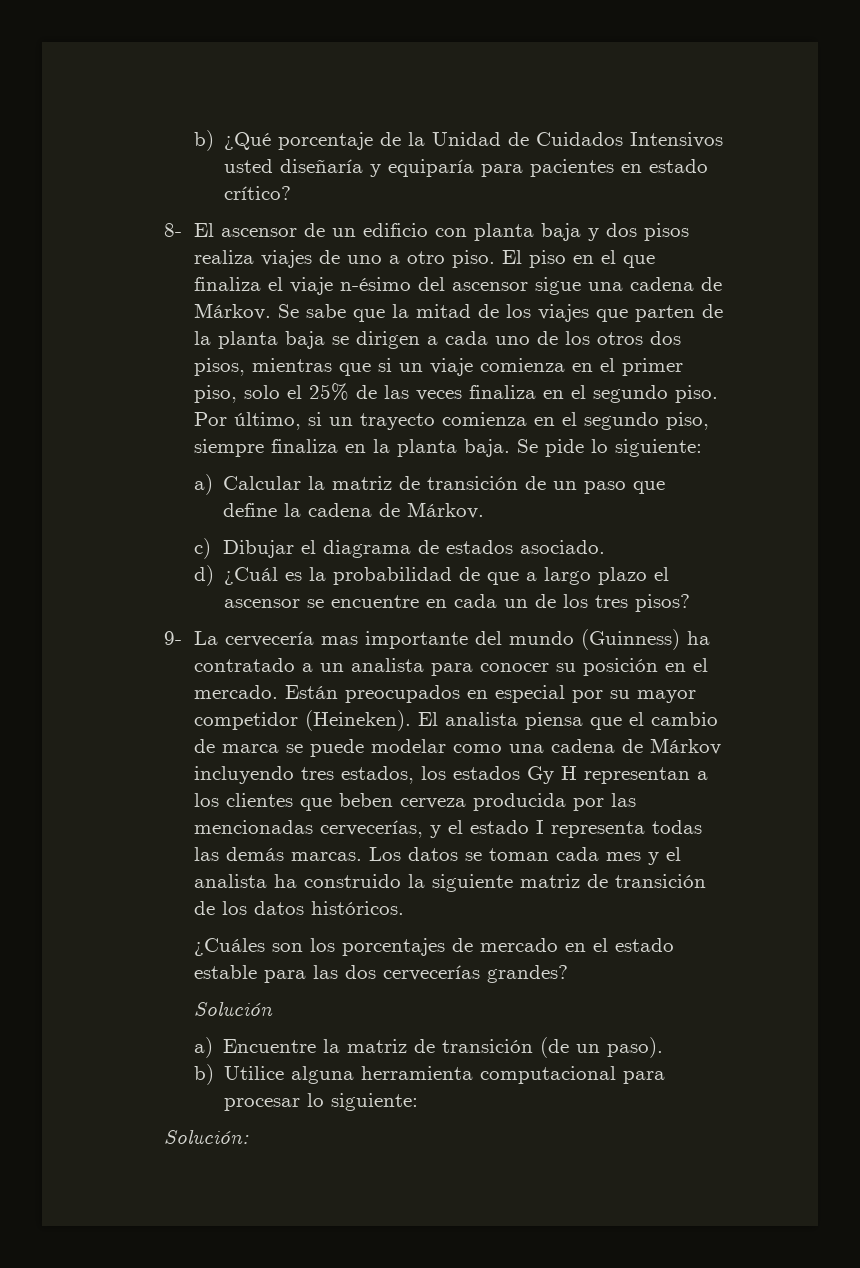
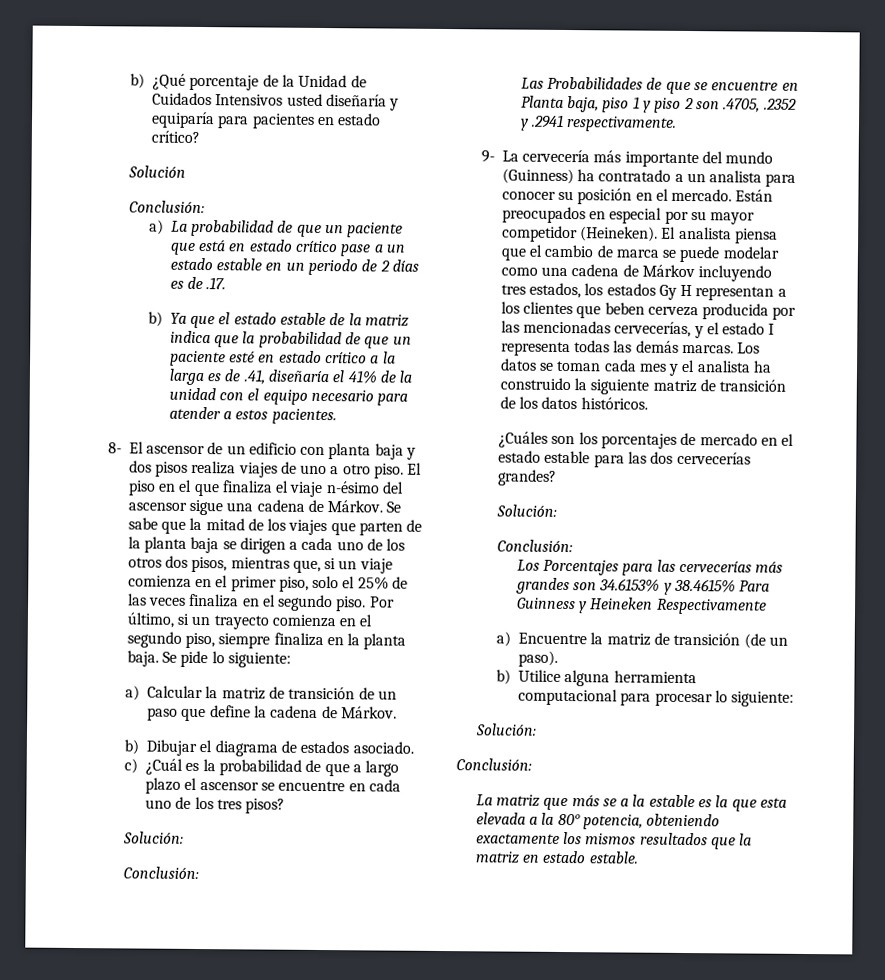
(291, 193) none -> [128,165,187,178] [129,200,206,214] [148,219,404,238] [169,239,406,257] [169,257,419,276] [169,276,227,290] [147,311,409,329] [169,330,412,349] [169,350,396,367] [168,368,413,386] [168,387,409,406] [168,406,337,425] // Solución // Conclusión: // a) La probabilidad de que un paciente que está en estado crítico pase a un estado estable en un periodo de 2 días es de .17. // b) Ya que el estado estable de la matriz indica que la probabilidad de que un paciente esté en estado crítico a la larga es de .41, diseñaría el 41% de la unidad con el equipo necesario para atender a estos pacientes.
[338,363,371,376] que -> [292,559,321,574] que,
[193,538,211,559] c) -> [124,739,140,755] b)
[193,565,214,586] d) -> [124,758,139,774] c)
[503,599,528,608] un -> [145,799,173,809] uno
(690, 603) none -> [123,831,185,844] [123,866,200,880] [520,76,799,95] [520,95,797,113] [519,114,678,132] // Solución: // Conclusión: // Las Probabilidades de que se encuentre en Planta baja, piso 1 y piso 2 son .4705, .2352 y .2941 respectivamente.
[320,636,358,645] mas -> [593,150,622,163] más
[193,1001,273,1016] Solución -> [496,504,558,517] [497,539,574,553] [516,559,784,576] [515,577,771,595] [516,597,767,615] Solución: // Conclusión: // Los Porcentajes para las cervecerías más grandes son 34.6153% y 38.4615% Para Guinness y Heineken Respectivamente
(250, 1136) none -> [456,758,532,771] [475,794,788,812] [475,812,721,830] [475,831,753,850] [474,850,639,864] // Conclusión: // La matriz que más se a la estable es la que esta elevada a la 80° potencia, obteniendo exactamente los mismos resultados que la matriz en estado estable.

